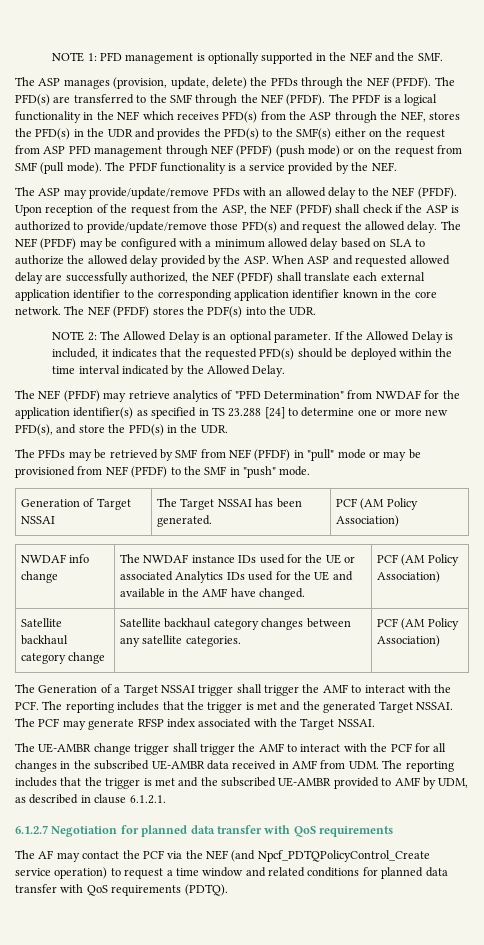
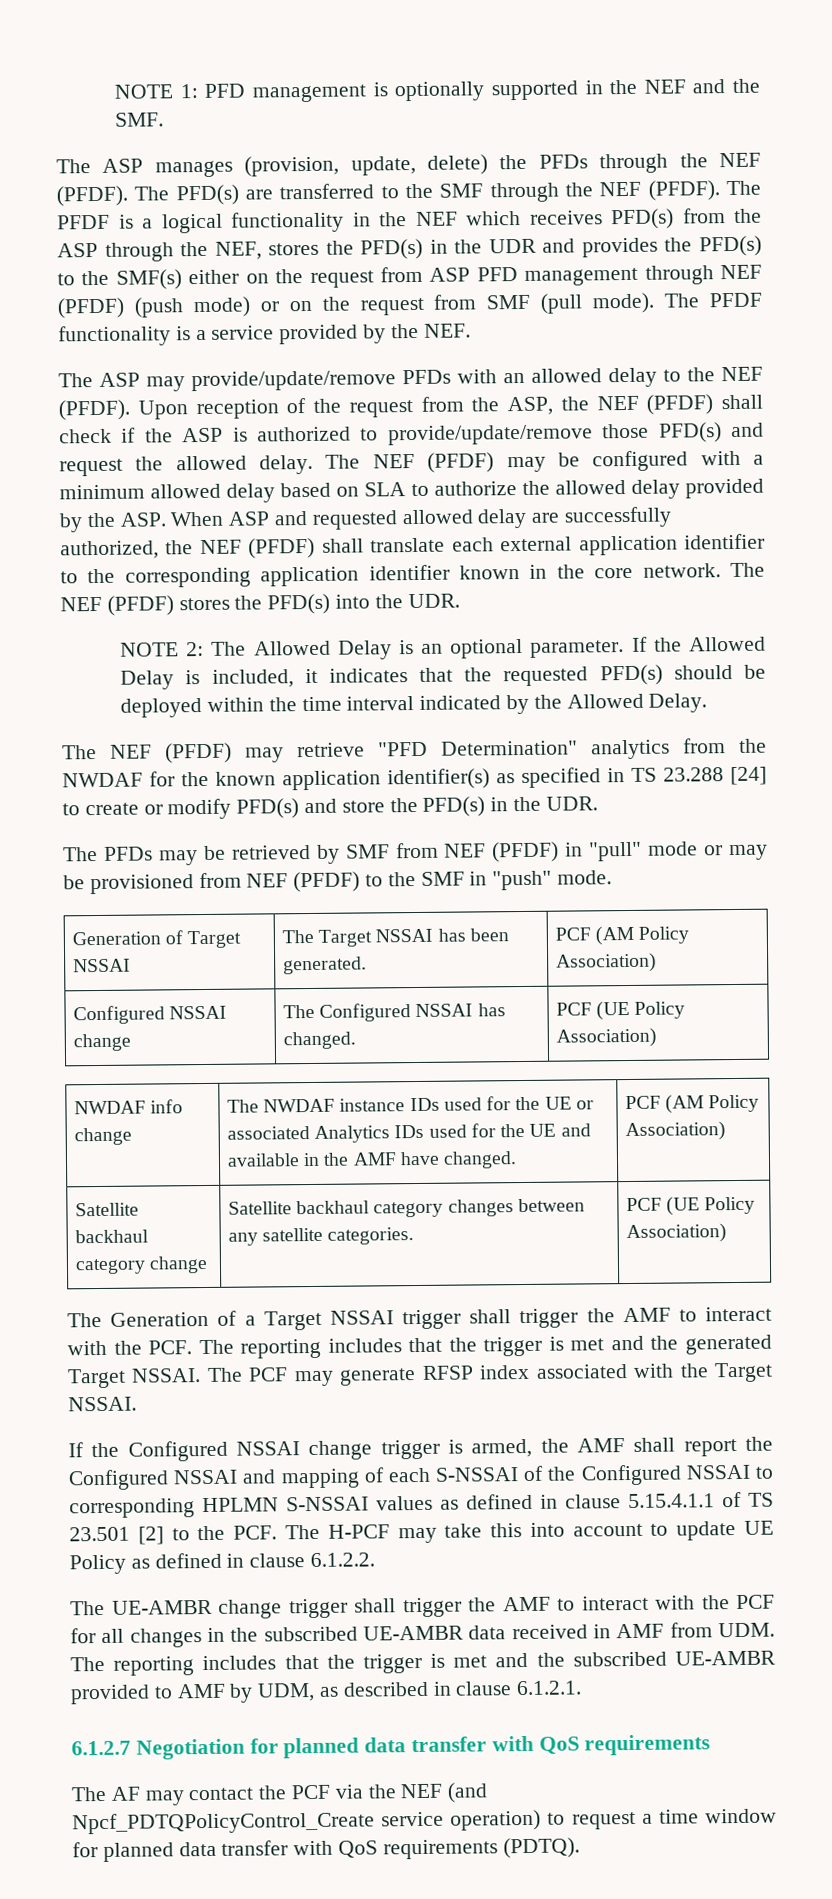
[207,306,243,318] PDF(s) -> [267,593,331,615] PFD(s)
[172,390,373,402] analytics of "PFD Determination" from -> [378,738,767,760] "PFD Determination" analytics from the
(460, 394) none -> [215,771,276,786] known
[301,407,448,417] [15,424,53,436] determine one or more new PFD(s), -> [84,798,300,820] create or modify PFD(s)
(400, 521) none -> [72,1005,228,1025] [72,1033,131,1052] [282,1003,506,1022] [282,1031,356,1050] [555,1000,686,1021] [555,1027,657,1048] // Configured NSSAI change | The Configured NSSAI has changed. | PCF (UE Policy Association)
[401,618,426,630] (AM -> [666,1196,701,1216] (UE
(375, 723) none -> [68,1436,773,1462] [68,1464,774,1491] [69,1491,774,1519] [69,1520,775,1545] [69,1552,376,1575] // If the Configured NSSAI change trigger is armed, the AMF shall report the Configured NSSAI and mapping of each S-NSSAI of the Configured NSSAI to corresponding HPLMN S-NSSAI values as defined in clause 5.15.4.1.1 of TS 23.501 [2] to the PCF. The H-PCF may take this into account to update UE Policy as defined in clause 6.1.2.2.
[245,867,360,877] and related conditions -> (777, 1816) none

